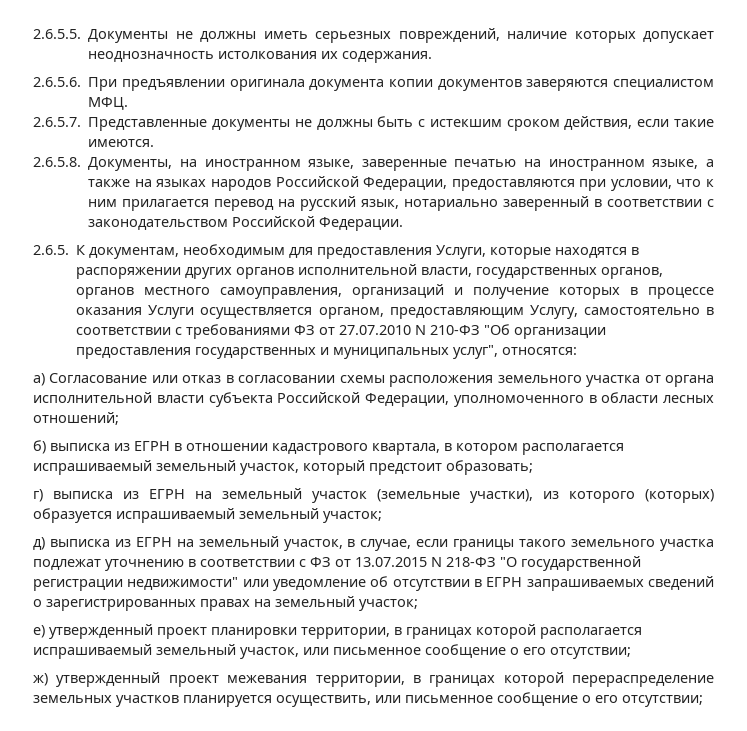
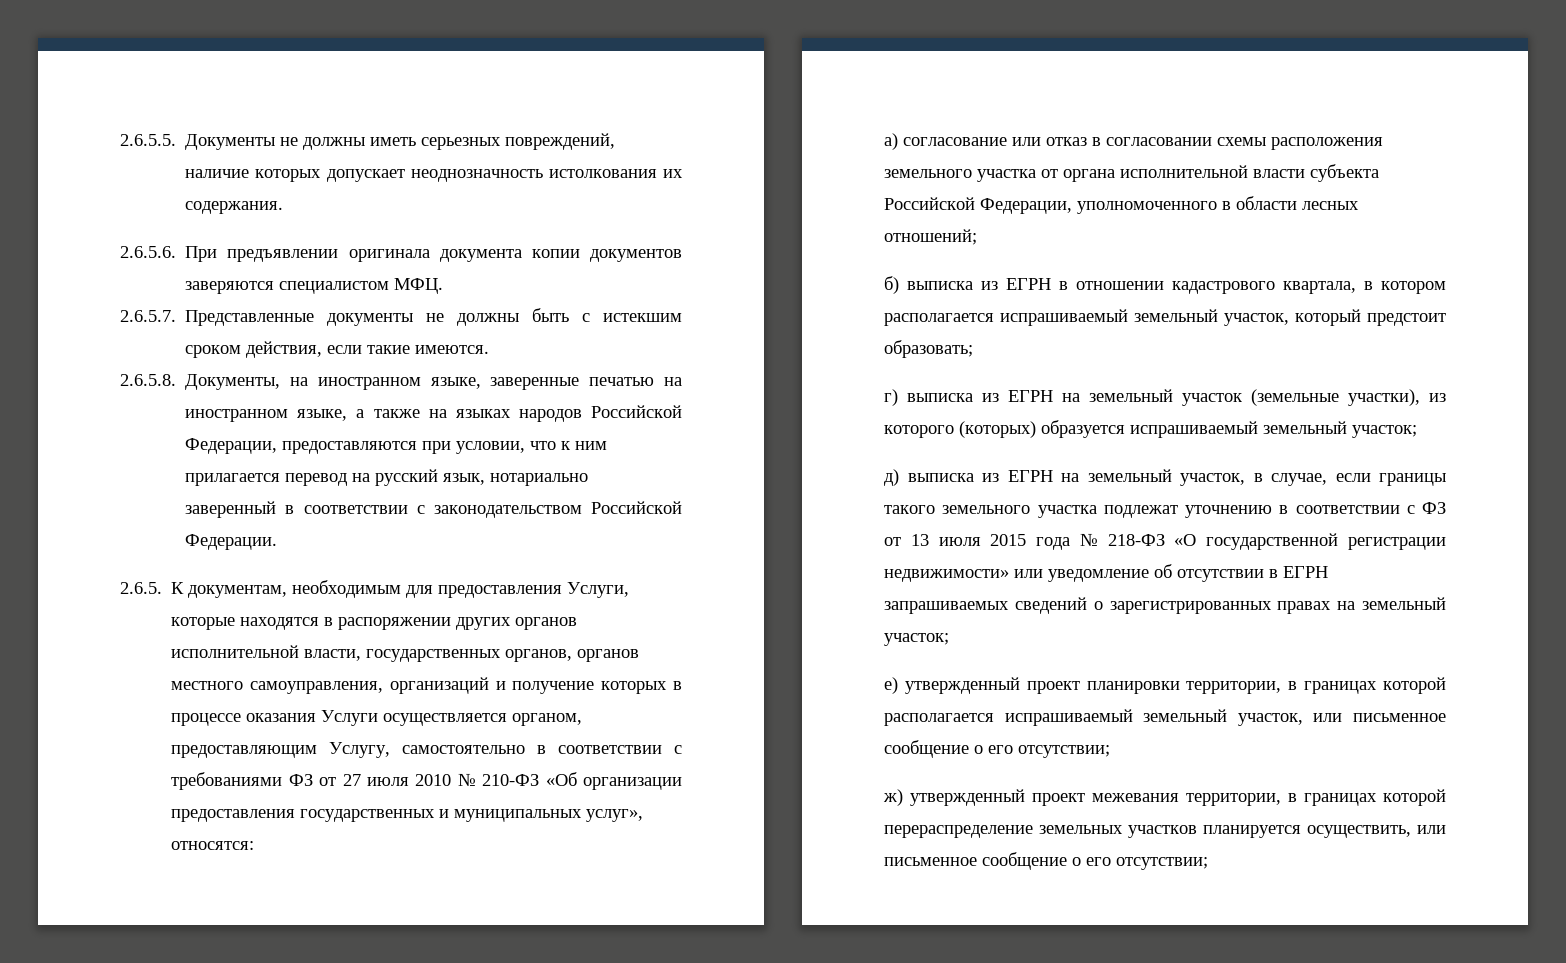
[339,324,511,335] 27.07.2010 N 210-ФЗ "Об -> [342,772,577,786] 27 июля 2010 № 210-ФЗ «Об
[453,345,499,359] услуг", -> [586,809,644,822] услуг»,
[49,373,148,383] Согласование -> [903,137,1007,146] согласование
[355,557,517,567] 13.07.2015 N 218-ФЗ "О -> [910,533,1197,550] 13 июля 2015 года № 218-ФЗ «О
[127,577,239,590] недвижимости" -> [884,569,1009,582] недвижимости»

